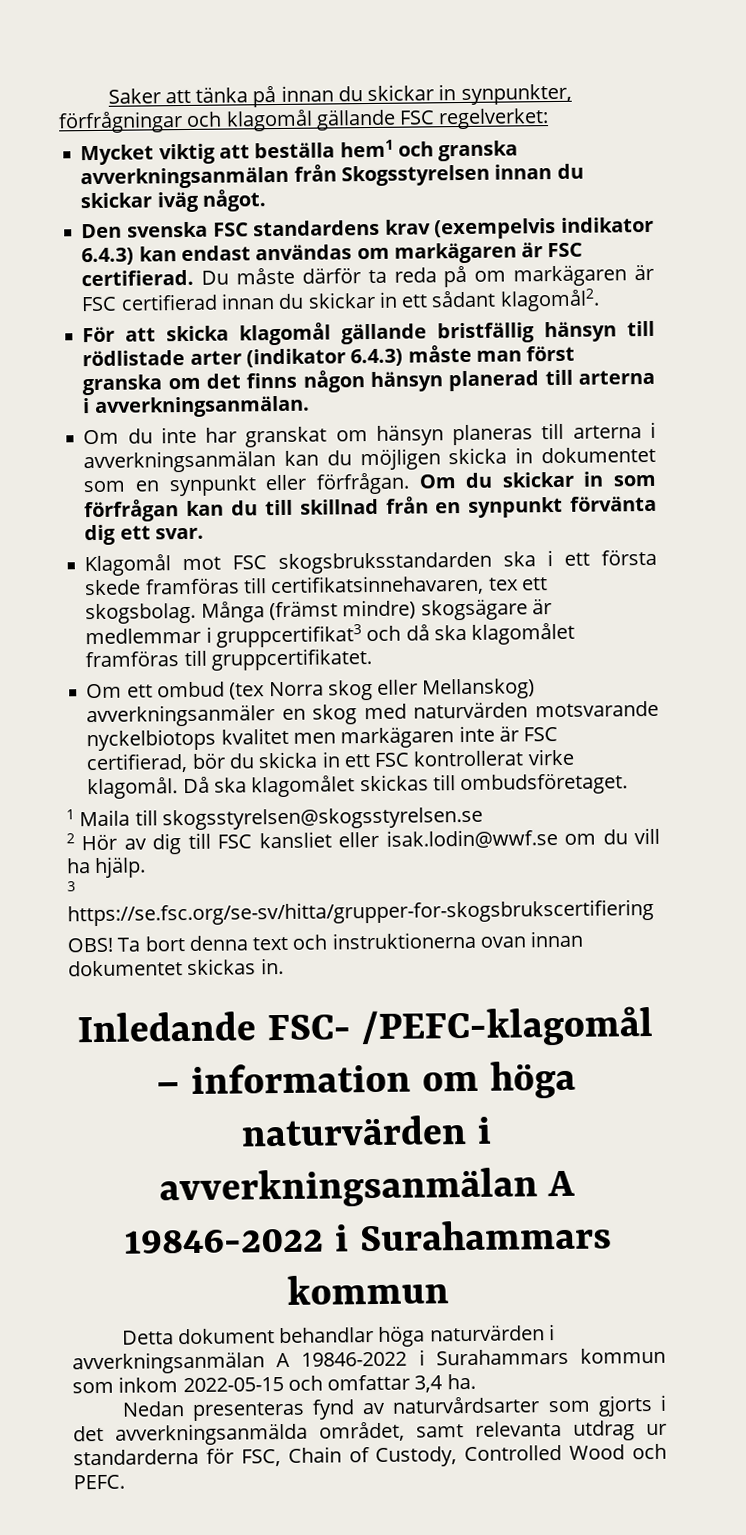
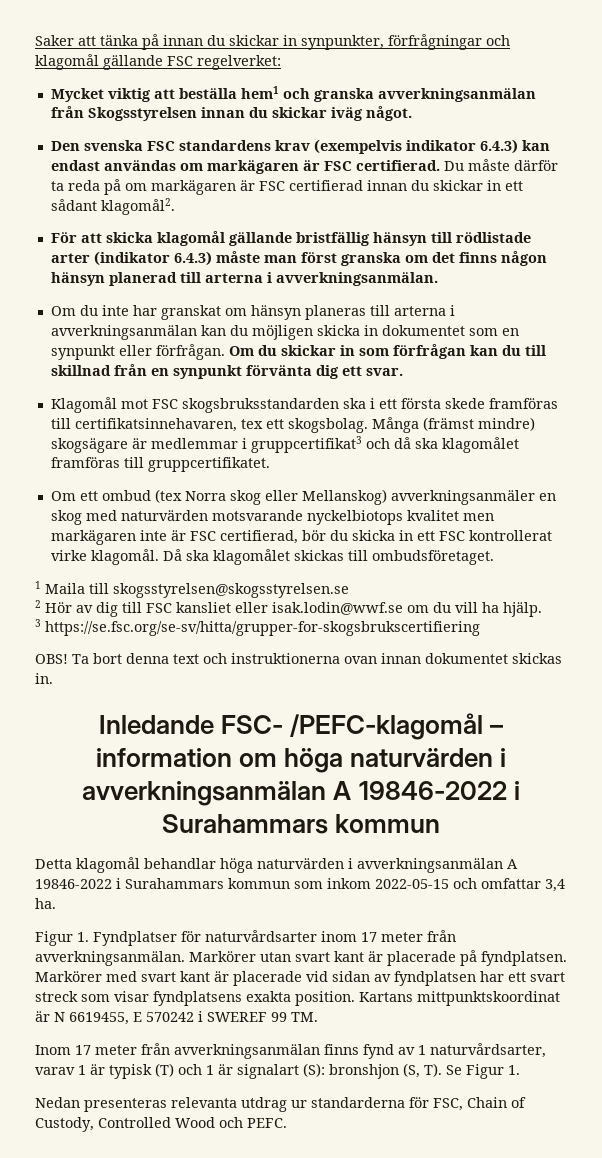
[177,1328,275,1345] dokument -> [76,857,140,873] klagomål
[121,1394,666,1421] [73,1421,464,1446] Nedan presenteras fynd av naturvårdsarter som gjorts i det avverkningsanmälda området, samt -> [35,930,456,946] [35,950,567,966] [35,971,565,986] [35,991,560,1006] [35,1011,318,1025] [35,1043,546,1059] [35,1063,520,1079] [35,1097,167,1112] Figur 1. Fyndplatser för naturvårdsarter inom 17 meter från avverkningsanmälan. Markörer utan svart kant är placerade på fyndplatsen. Markörer med svart kant är placerade vid sidan av fyndplatsen har ett svart streck som visar fyndplatsens exakta position. Kartans mittpunktskoordinat är N 6619455, E 570242 i SWEREF 99 TM. // Inom 17 meter från avverkningsanmälan finns fynd av 1 naturvårdsarter, varav 1 är typisk (T) och 1 är signalart (S): bronshjon (S, T). Se Figur 1. // Nedan presenteras

